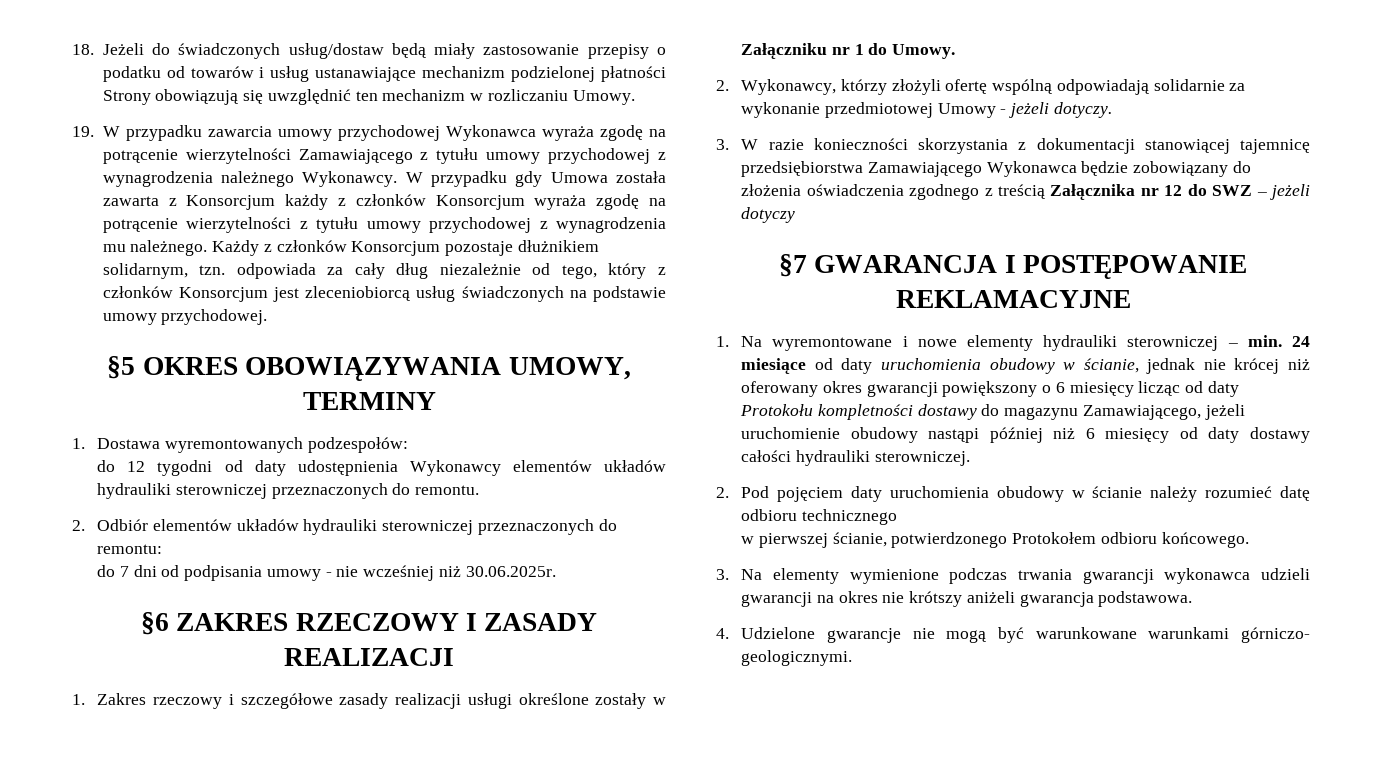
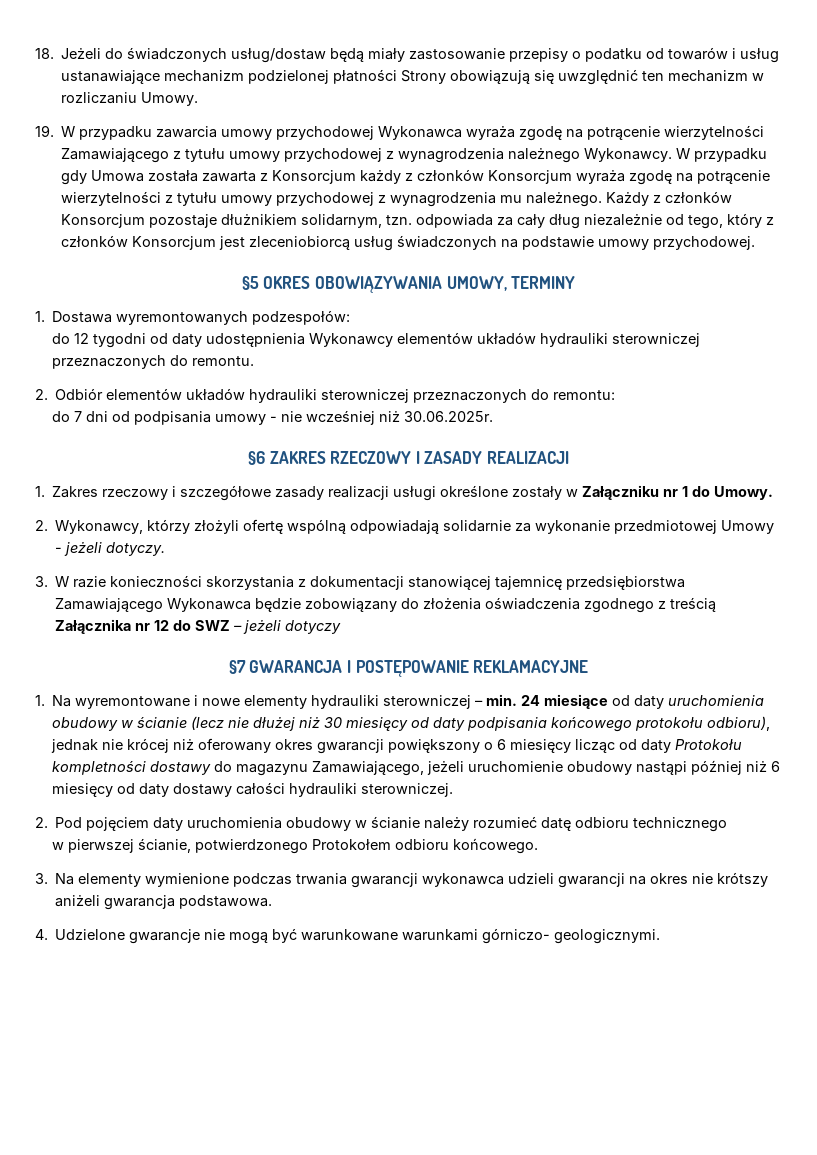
[1083,358,1139,373] ścianie, -> [137,716,771,732] ścianie (lecz nie dłużej niż 30 miesięcy od daty podpisania końcowego protokołu odbioru),

